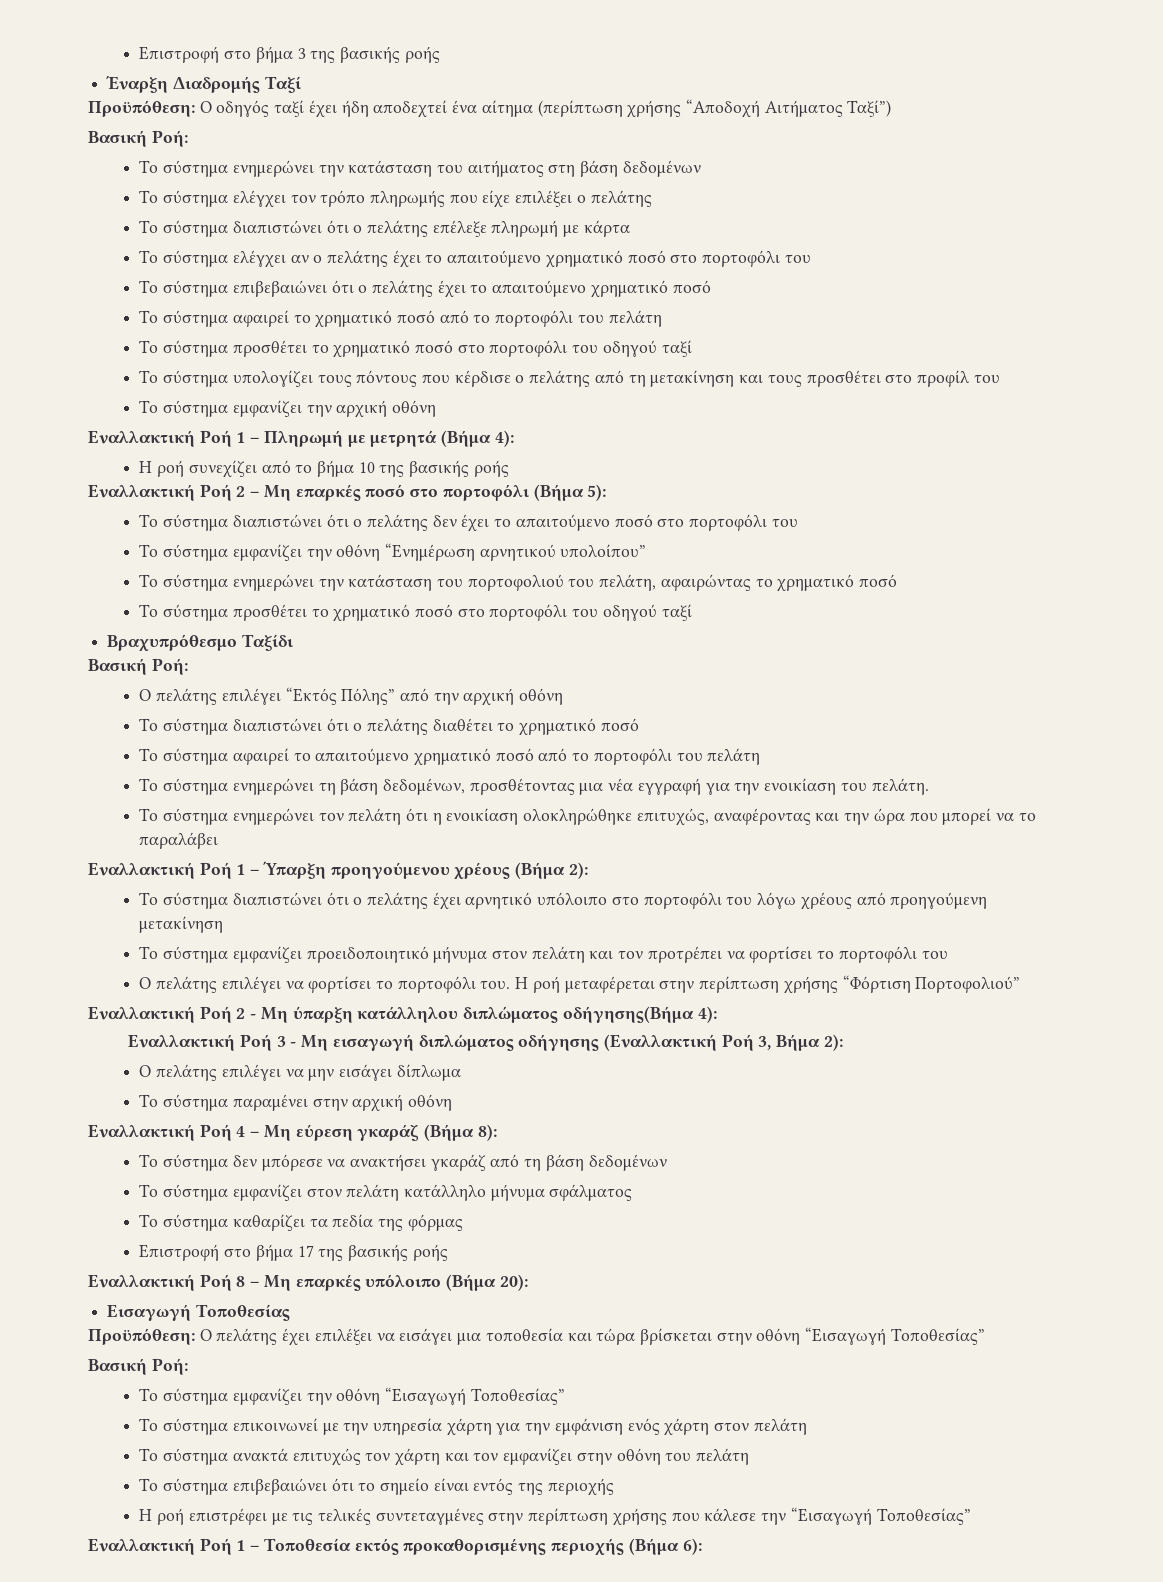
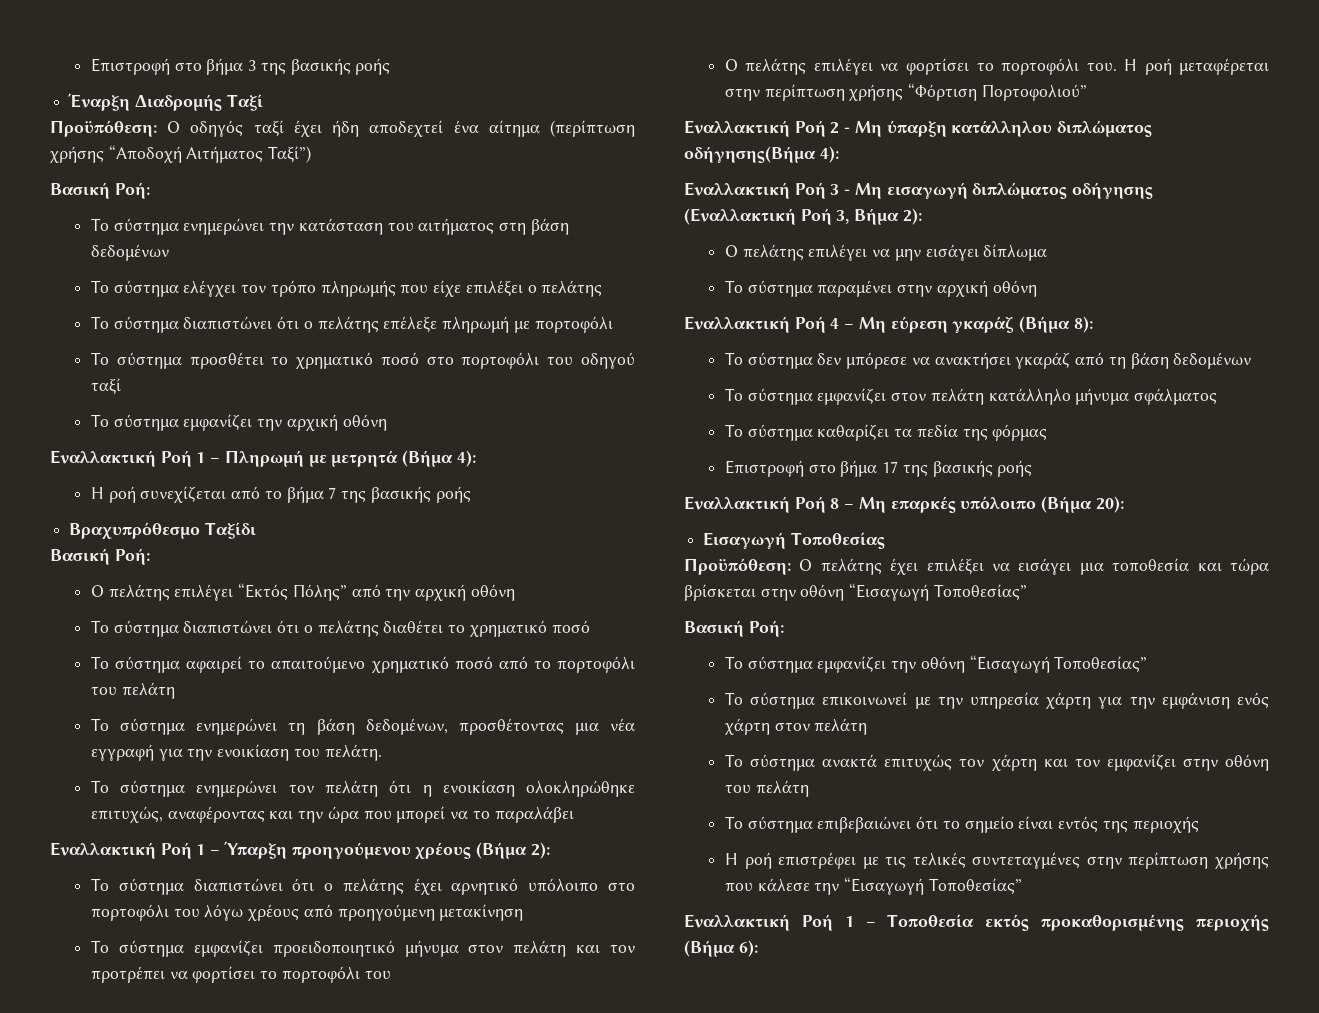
[583,220,630,237] [139,250,811,268] [139,280,711,298] [139,310,662,328] κάρτα // Το σύστημα ελέγχει αν ο πελάτης έχει το απαιτούμενο χρηματικό ποσό στο πορτοφόλι του // Το σύστημα επιβεβαιώνει ότι ο πελάτης έχει το απαιτούμενο χρηματικό ποσό // Το σύστημα αφαιρεί το χρηματικό ποσό από το πορτοφόλι του πελάτη -> [534,316,613,333] πορτοφόλι
[139,370,1000,387] // Το σύστημα υπολογίζει τους πόντους που κέρδισε ο πελάτης από τη μετακίνηση και τους προσθέτει στο προφίλ του -> (121, 386) none
[188,460,257,478] συνεχίζει -> [140,486,227,503] συνεχίζεται
[358,460,509,477] [88,484,607,501] [139,514,798,532] [139,543,647,561] [139,574,898,592] [139,604,692,622] 10 της βασικής ροής // Εναλλακτική Ροή 2 – Μη επαρκές ποσό στο πορτοφόλι (Βήμα 5): // Το σύστημα διαπιστώνει ότι ο πελάτης δεν έχει το απαιτούμενο ποσό στο πορτοφόλι του // Το σύστημα εμφανίζει την οθόνη “Ενημέρωση αρνητικού υπολοίπου” // Το σύστημα ενημερώνει την κατάσταση του πορτοφολιού του πελάτη, αφαιρώντας το χρηματικό ποσό // Το σύστημα προσθέτει το χρηματικό ποσό στο πορτοφόλι του οδηγού ταξί -> [328,486,471,503] 7 της βασικής ροής

